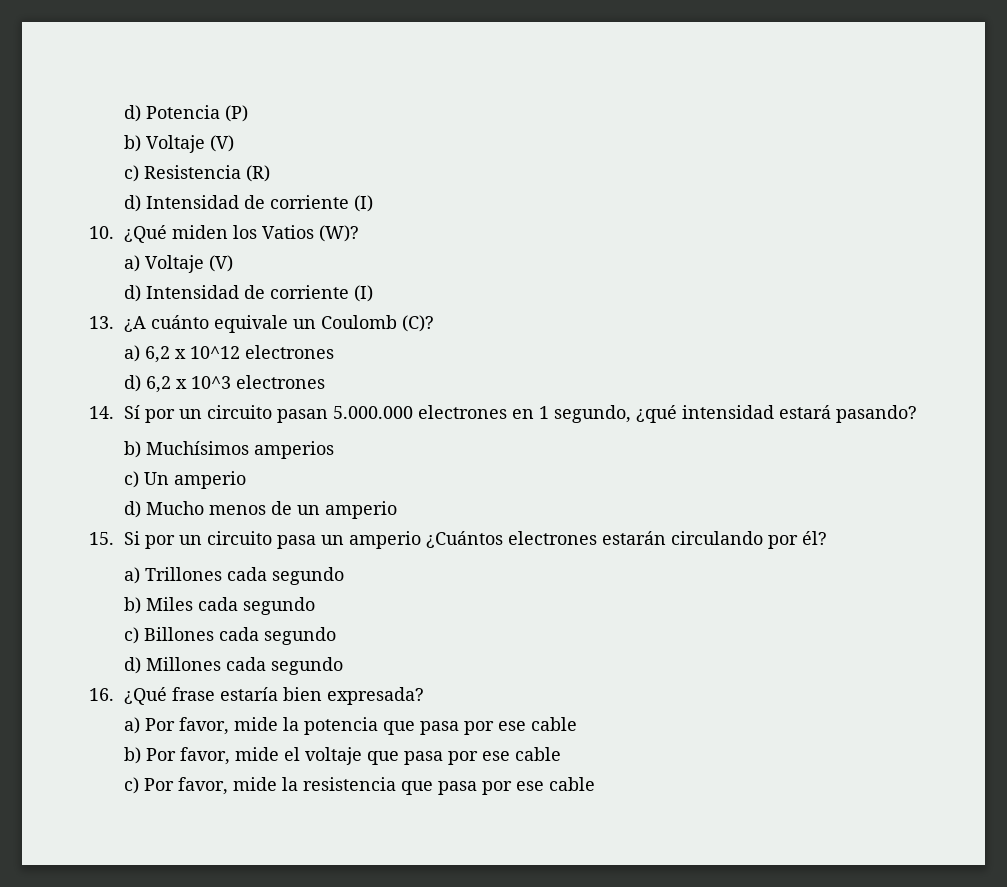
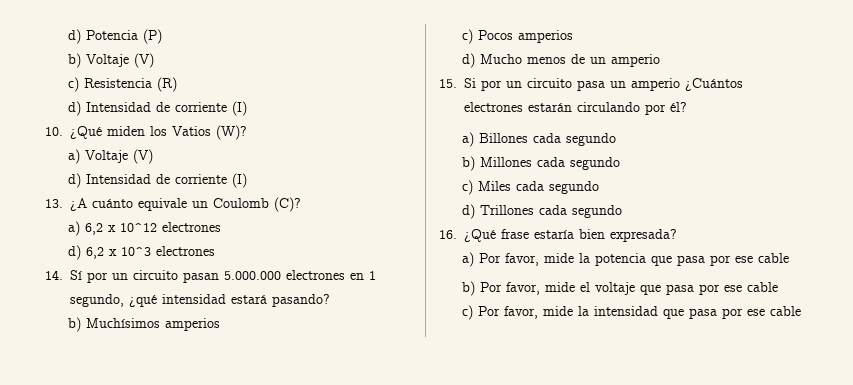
[143,471,246,489] Un amperio -> [477,30,573,43] Pocos amperios
[144,567,222,581] Trillones -> [478,133,528,143] Billones
(141, 605) none -> [479,157,620,170] [461,180,473,195] Millones cada segundo // c)
[123,627,336,645] [123,657,221,674] // c) Billones cada segundo // d) Millones -> [461,204,534,219] // d) Trillones
[302,777,396,791] resistencia -> [593,306,658,316] intensidad

